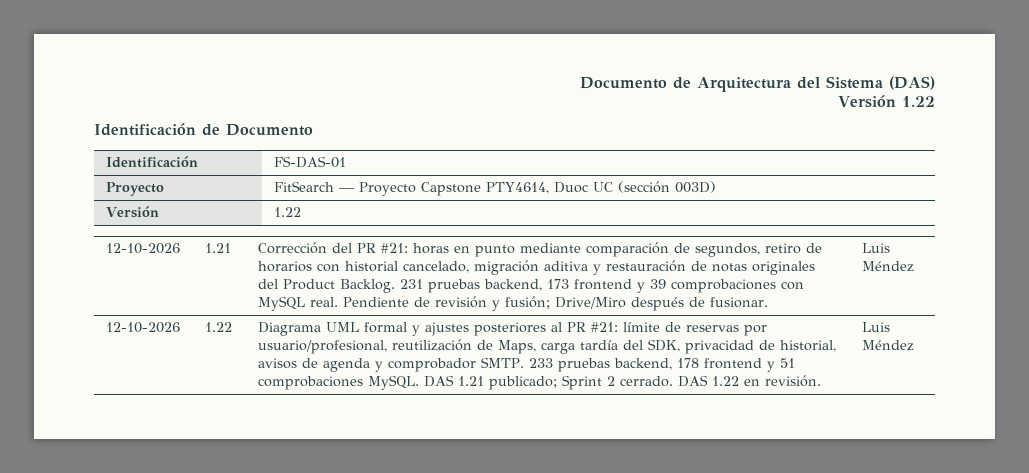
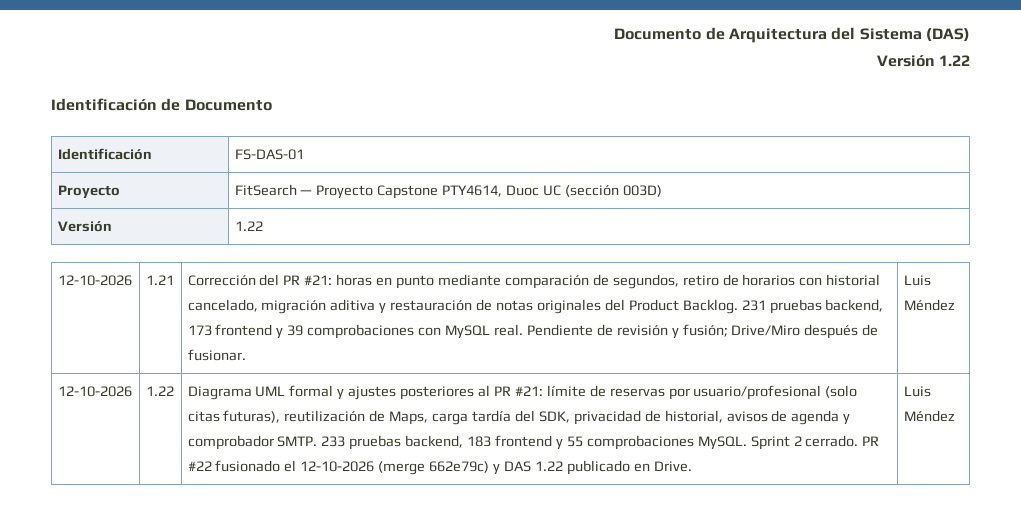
[258,340,388,354] usuario/profesional, -> [693,385,858,400] [187,410,281,423] usuario/profesional (solo citas futuras),
[677,358,796,372] 178 frontend y 51 -> [467,435,583,450] 183 frontend y 55
[424,375,822,390] DAS 1.21 publicado; Sprint 2 cerrado. DAS 1.22 en revisión. -> [750,435,880,450] [187,460,692,475] Sprint 2 cerrado. PR #22 fusionado el 12-10-2026 (merge 662e79c) y DAS 1.22 publicado en Drive.

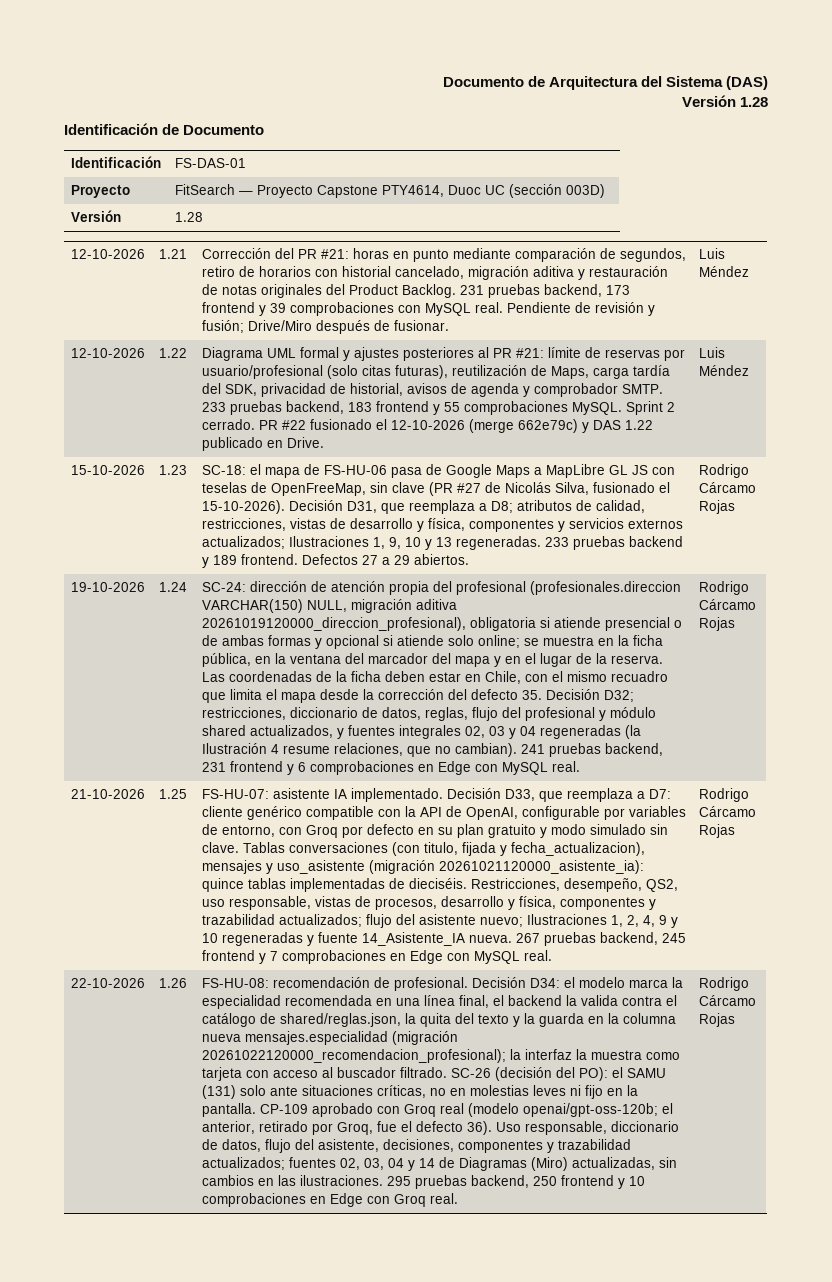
[939,55,971,66] 1.22 -> [740,97,768,107] 1.28
[234,221,263,231] 1.22 -> [174,212,203,222] 1.28
(955, 416) none -> [70,465,145,475] [158,465,187,475] [201,464,675,478] [201,482,670,496] [201,500,645,514] [201,518,683,532] [201,536,683,550] [201,554,469,568] [698,464,749,478] [698,482,756,493] [698,500,735,514] [70,582,145,592] [158,582,187,592] [201,581,681,595] [201,599,457,613] [201,617,682,631] [201,635,663,649] [201,653,663,667] [201,671,668,684] [201,689,634,703] [201,707,656,721] [201,725,641,739] [201,743,663,757] [201,761,580,775] [698,581,749,595] [698,599,756,610] [698,617,735,631] [70,789,145,799] [158,789,187,799] [201,788,671,802] [201,806,686,820] [201,824,668,838] [201,842,645,856] [201,860,644,874] [201,878,678,892] [201,896,656,910] [201,914,678,928] [201,932,686,946] [201,950,552,964] [698,788,749,802] [698,806,756,817] [698,824,735,838] [70,978,145,988] [158,978,187,988] [201,977,683,991] [201,995,677,1009] [201,1013,676,1027] [201,1031,458,1045] [201,1049,680,1063] [201,1067,666,1081] [201,1085,638,1099] [201,1103,673,1117] [201,1121,679,1135] [201,1139,631,1153] [201,1157,677,1171] [201,1175,645,1189] [201,1193,458,1207] [698,977,749,991] [698,995,756,1006] [698,1013,735,1027] // 15-10-2026 | 1.23 | SC-18: el mapa de FS-HU-06 pasa de Google Maps a MapLibre GL JS con teselas de OpenFreeMap, sin clave (PR #27 de Nicolás Silva, fusionado el 15-10-2026). Decisión D31, que reemplaza a D8; atributos de calidad, restricciones, vistas de desarrollo y física, componentes y servicios externos actualizados; Ilustraciones 1, 9, 10 y 13 regeneradas. 233 pruebas backend y 189 frontend. Defectos 27 a 29 abiertos. | Rodrigo Cárcamo Rojas // 19-10-2026 | 1.24 | SC-24: dirección de atención propia del profesional (profesionales.direccion VARCHAR(150) NULL, migración aditiva 20261019120000_direccion_profesional), obligatoria si atiende presencial o de ambas formas y opcional si atiende solo online; se muestra en la ficha pública, en la ventana del marcador del mapa y en el lugar de la reserva. Las coordenadas de la ficha deben estar en Chile, con el mismo recuadro que limita el mapa desde la corrección del defecto 35. Decisión D32; restricciones, diccionario de datos, reglas, flujo del profesional y módulo shared actualizados, y fuentes integrales 02, 03 y 04 regeneradas (la Ilustración 4 resume relaciones, que no cambian). 241 pruebas backend, 231 frontend y 6 comprobaciones en Edge con MySQL real. | Rodrigo Cárcamo Rojas // 21-10-2026 | 1.25 | FS-HU-07: asistente IA implementado. Decisión D33, que reemplaza a D7: cliente genérico compatible con la API de OpenAI, configurable por variables de entorno, con Groq por defecto en su plan gratuito y modo simulado sin clave. Tablas conversaciones (con titulo, fijada y fecha_actualizacion), mensajes y uso_asistente (migración 20261021120000_asistente_ia): quince tablas implementadas de dieciséis. Restricciones, desempeño, QS2, uso responsable, vistas de procesos, desarrollo y física, componentes y trazabilidad actualizados; flujo del asistente nuevo; Ilustraciones 1, 2, 4, 9 y 10 regeneradas y fuente 14_Asistente_IA nueva. 267 pruebas backend, 245 frontend y 7 comprobaciones en Edge con MySQL real. | Rodrigo Cárcamo Rojas // 22-10-2026 | 1.26 | FS-HU-08: recomendación de profesional. Decisión D34: el modelo marca la especialidad recomendada en una línea final, el backend la valida contra el catálogo de shared/reglas.json, la quita del texto y la guarda en la columna nueva mensajes.especialidad (migración 20261022120000_recomendacion_profesional); la interfaz la muestra como tarjeta con acceso al buscador filtrado. SC-26 (decisión del PO): el SAMU (131) solo ante situaciones críticas, no en molestias leves ni fijo en la pantalla. CP-109 aprobado con Groq real (modelo openai/gpt-oss-120b; el anterior, retirado por Groq, fue el defecto 36). Uso responsable, diccionario de datos, flujo del asistente, decisiones, componentes y trazabilidad actualizados; fuentes 02, 03, 04 y 14 de Diagramas (Miro) actualizadas, sin cambios en las ilustraciones. 295 pruebas backend, 250 frontend y 10 comprobaciones en Edge con Groq real. | Rodrigo Cárcamo Rojas

